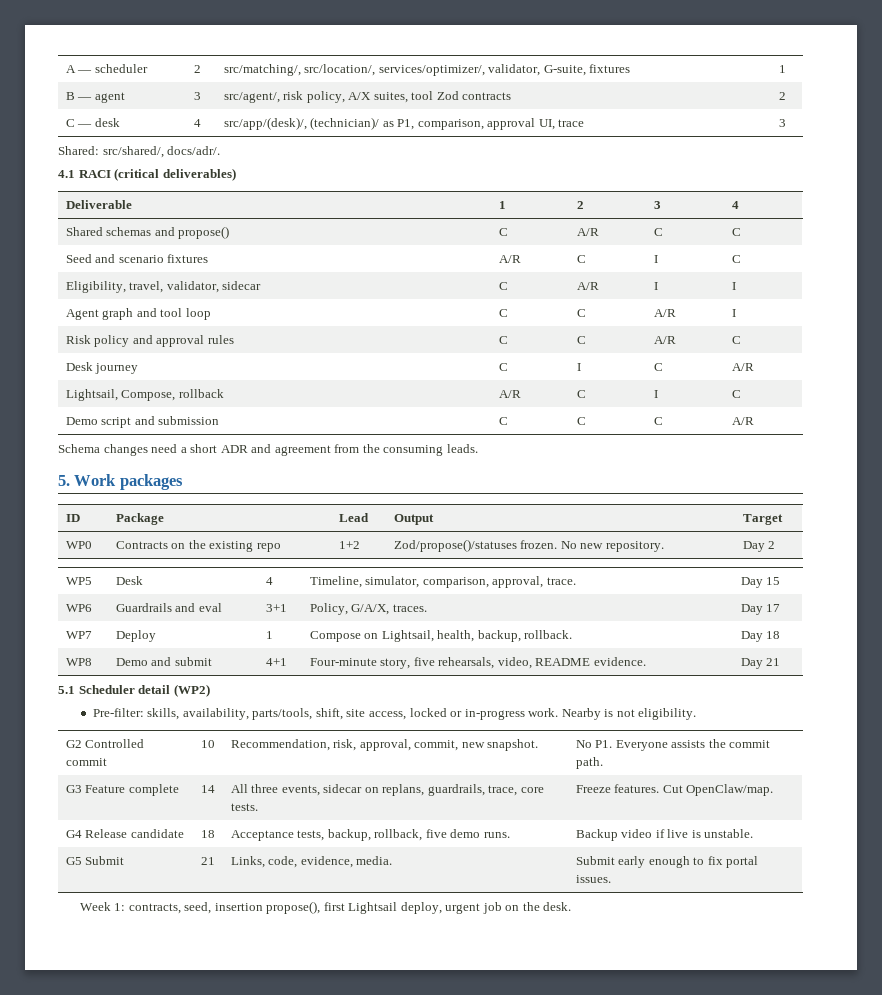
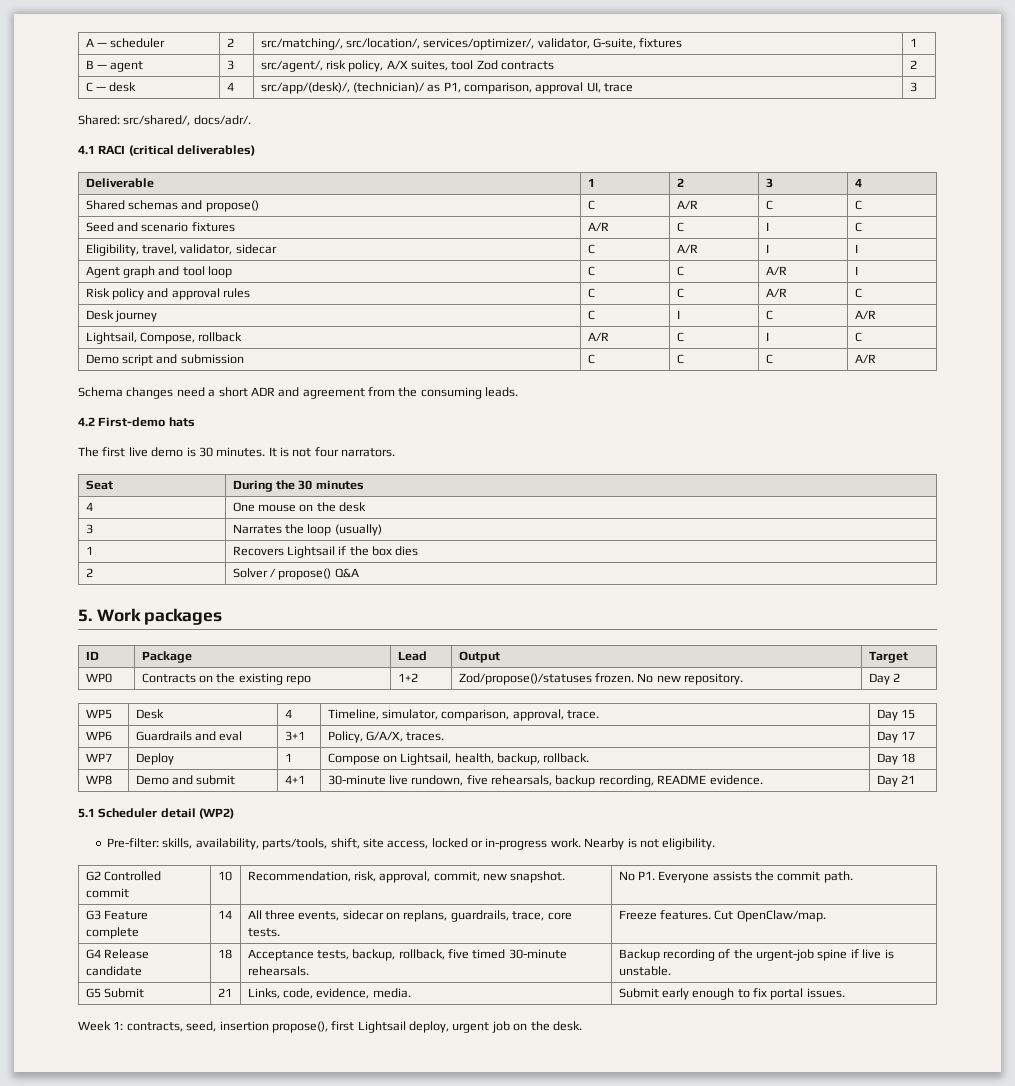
(478, 448) none -> [78,417,195,427] [78,447,396,457] [85,480,113,490] [232,480,364,492] [85,502,93,511] [232,502,367,512] [85,524,93,534] [232,524,382,536] [85,546,93,555] [232,546,419,558] [85,568,93,577] [232,568,359,580] // 4.2 First-demo hats // The first live demo is 30 minutes. It is not four narrators. // Seat | During the 30 minutes // 4 | One mouse on the desk // 3 | Narrates the loop (usually) // 1 | Recovers Lightsail if the box dies // 2 | Solver / propose() Q&A
[309,657,532,669] Four-minute story, five rehearsals, video, -> [327,775,654,787] 30-minute live rundown, five rehearsals, backup recording,
[450,829,510,838] [575,829,653,841] demo runs. | Backup video -> [472,949,567,959] [247,966,309,976] [618,949,848,961] timed 30-minute rehearsals. | Backup recording of the urgent-job spine

